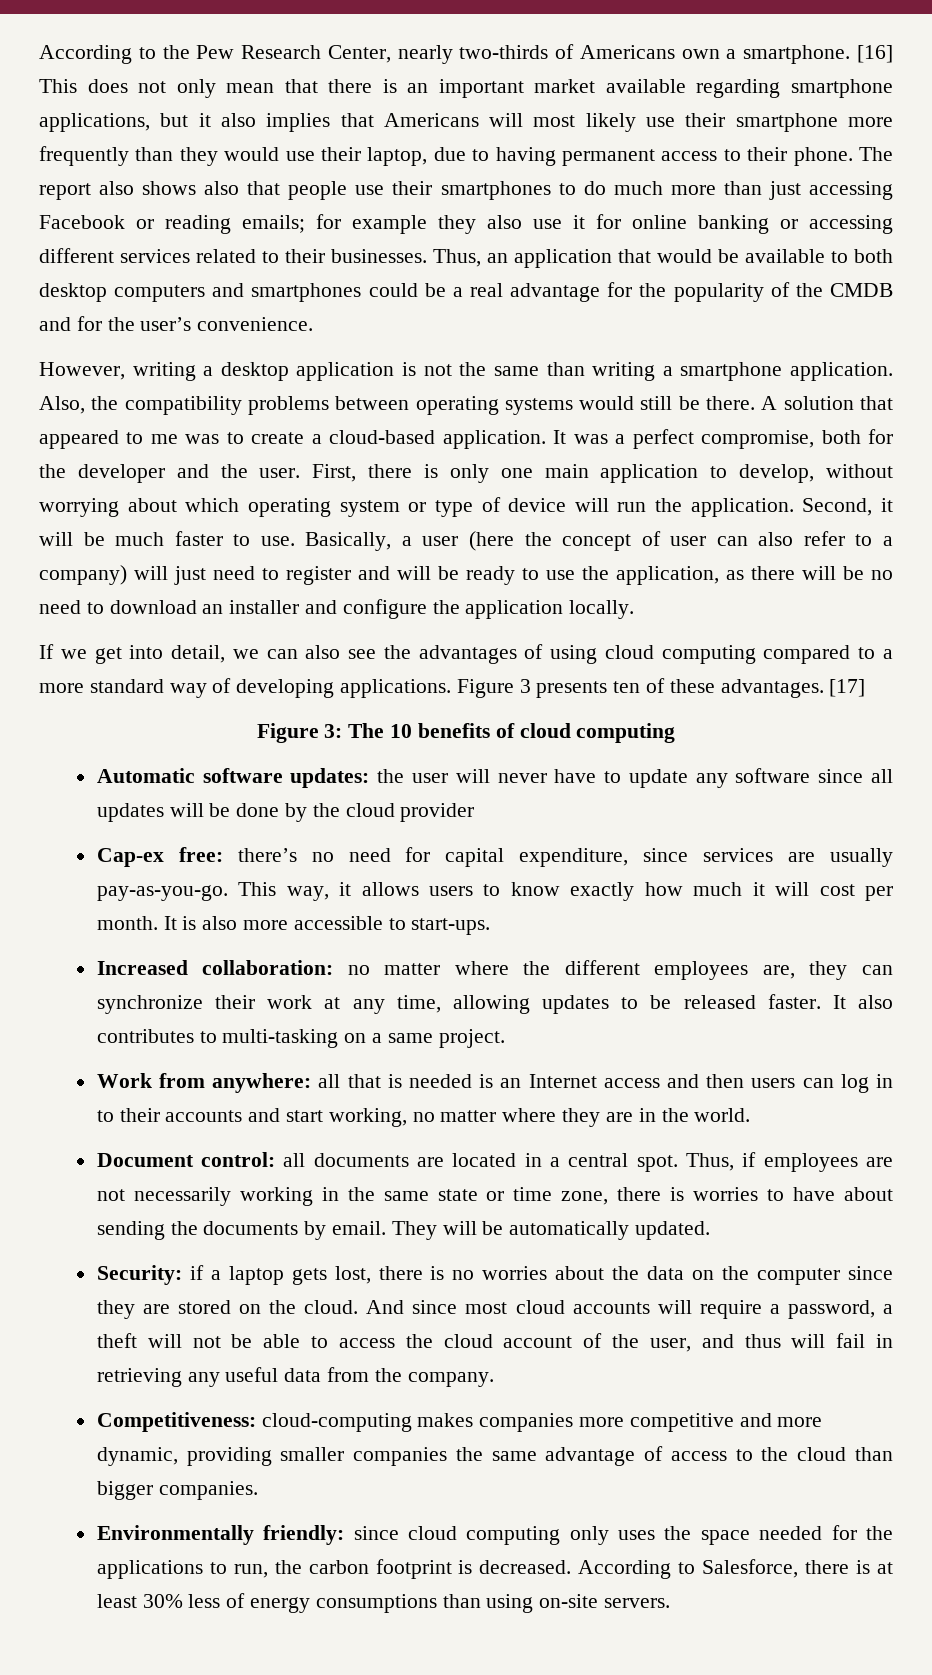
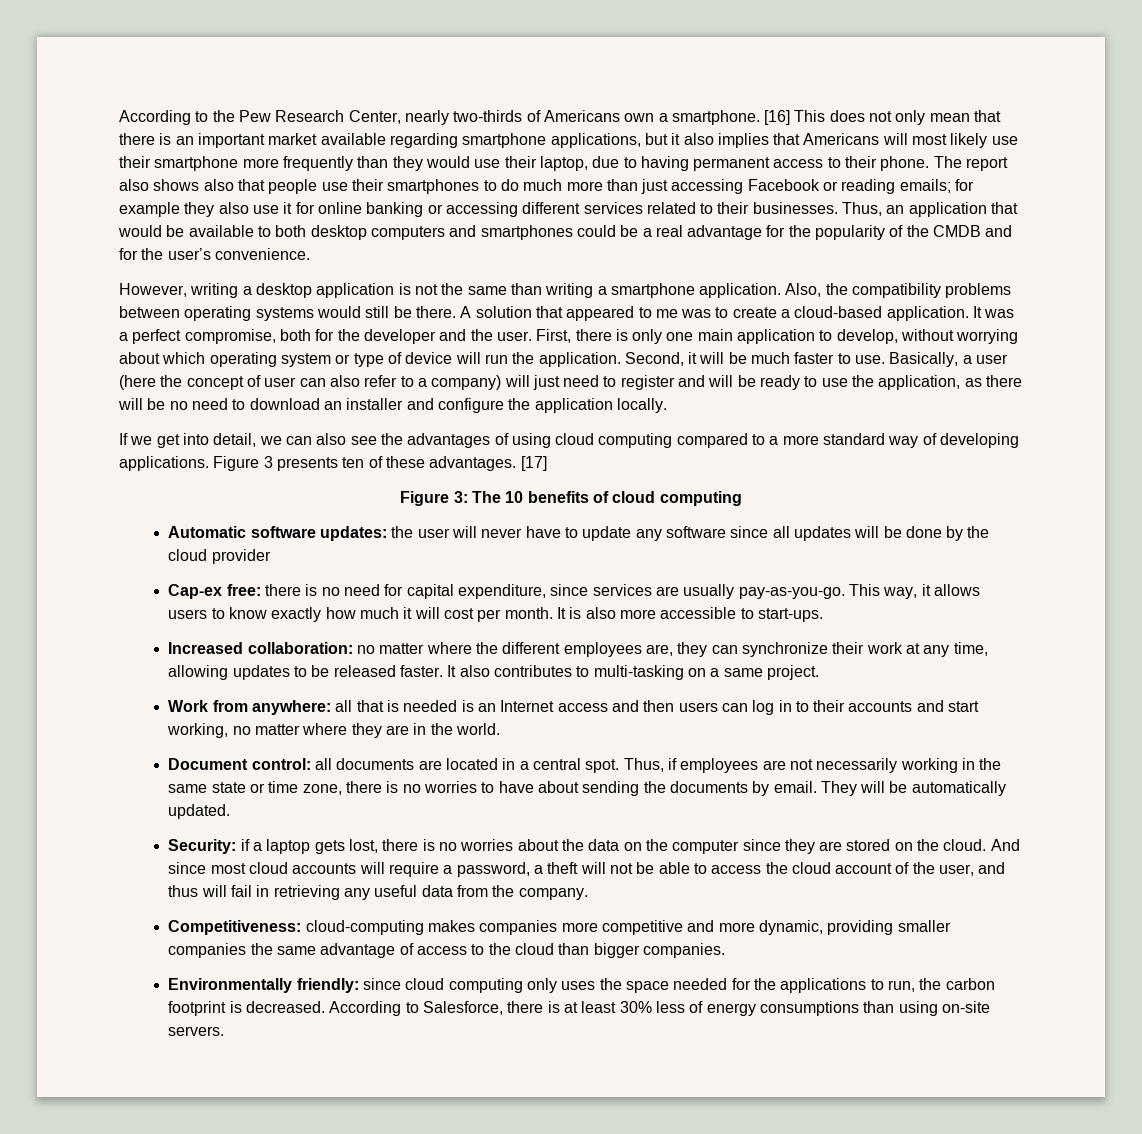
[237,848,297,862] there’s -> [265,584,318,596] there is
(685, 1194) none -> [402,784,421,793] no

